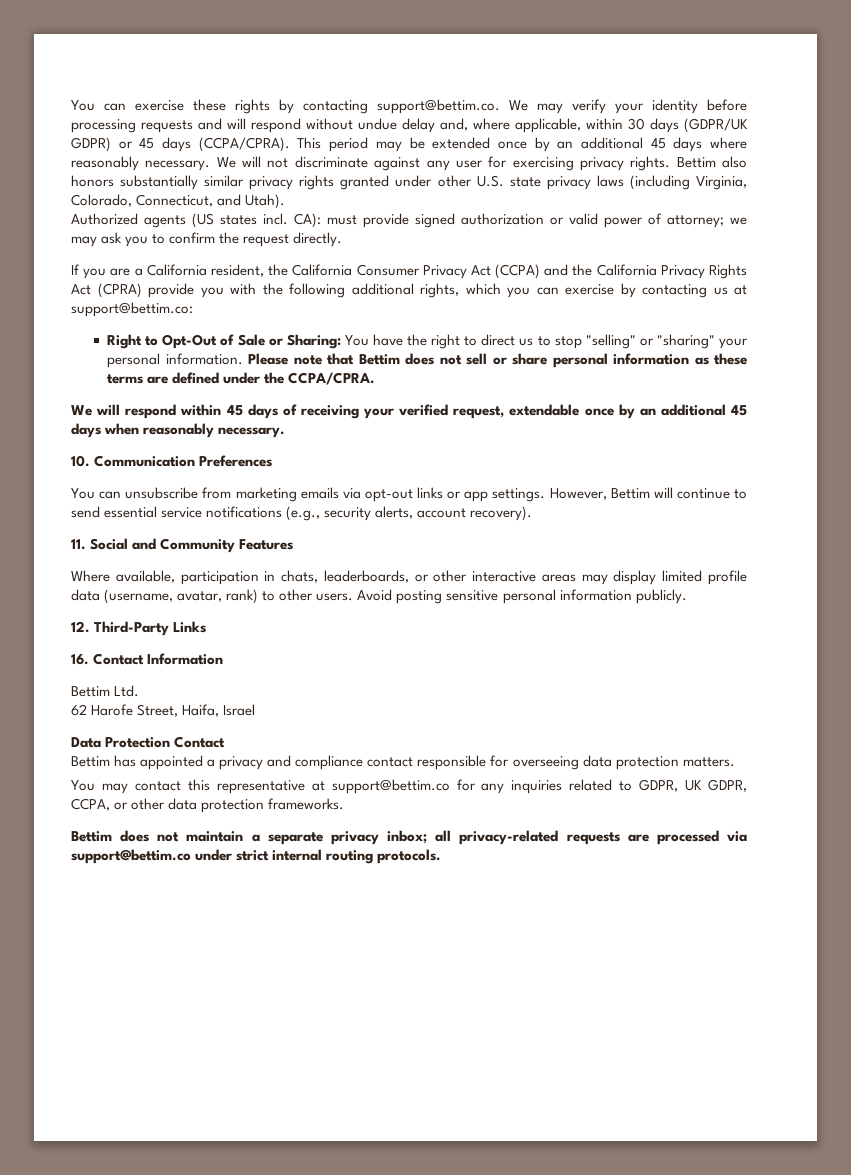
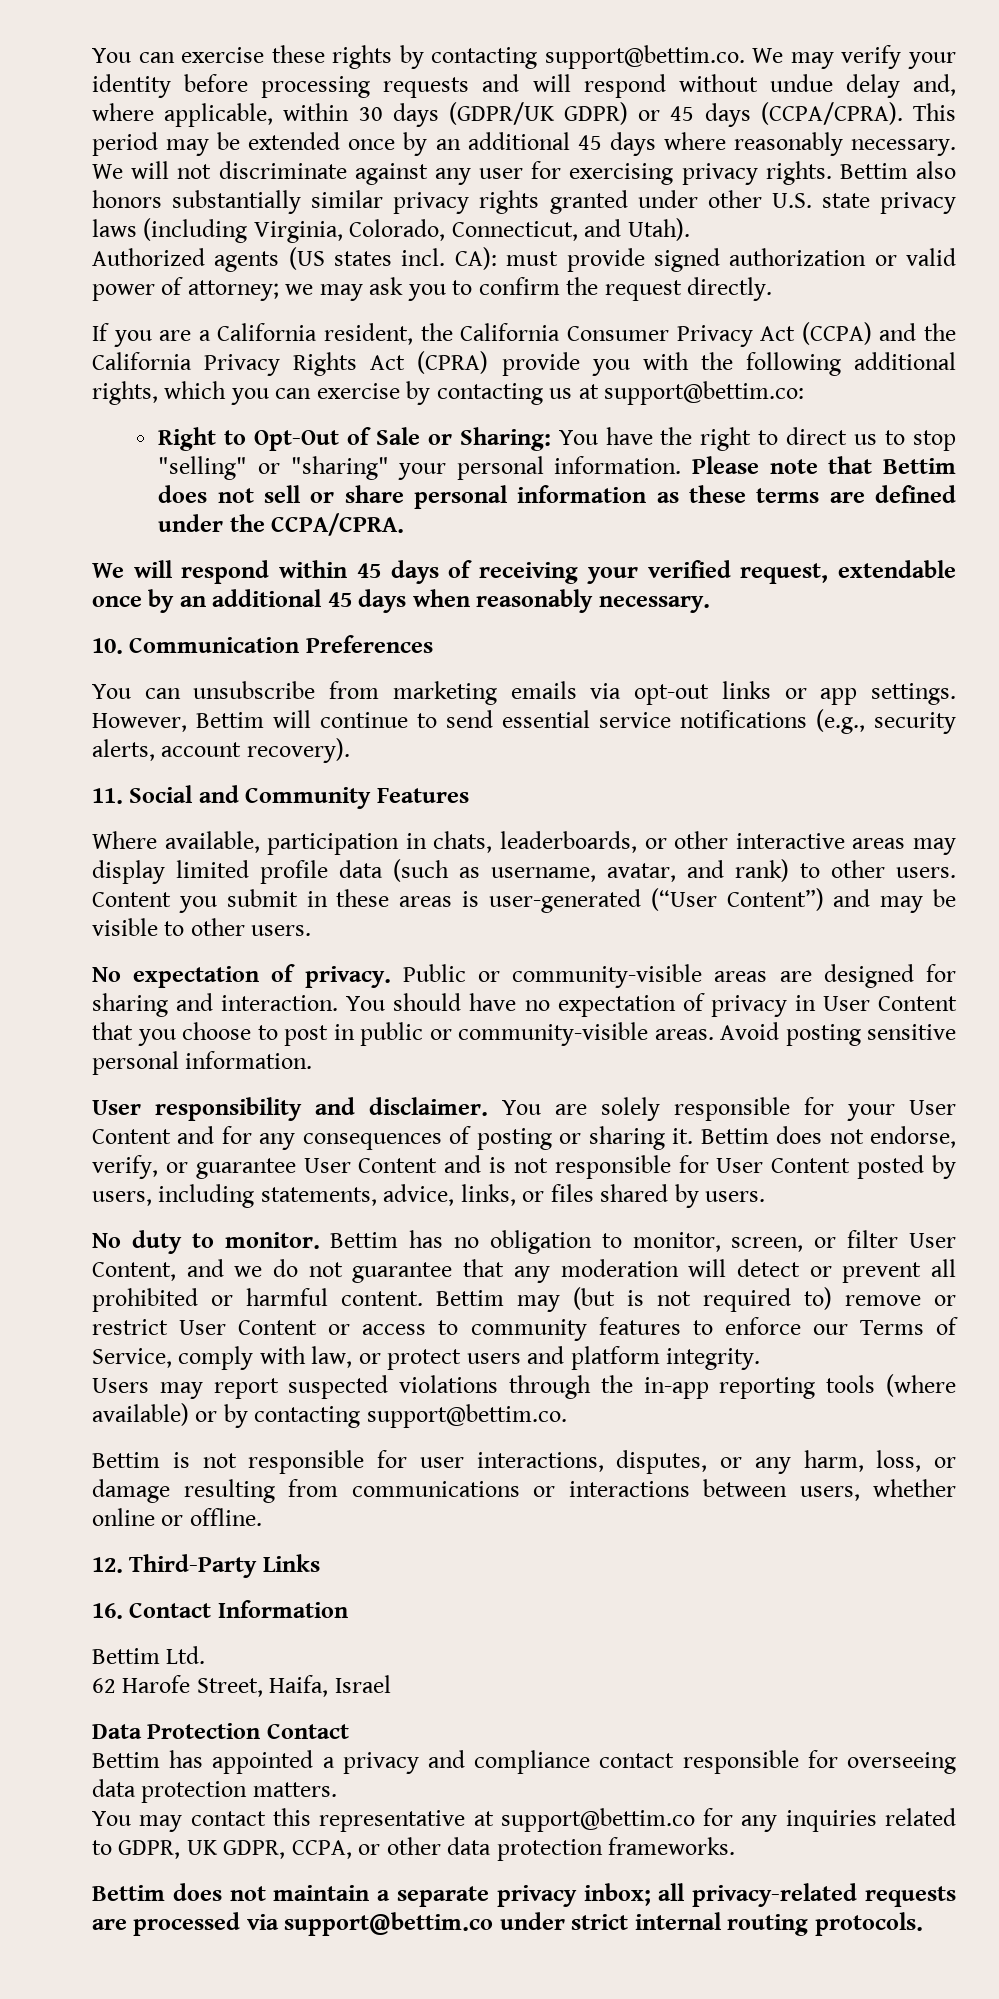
[104,589,687,604] (username, avatar, rank) to other users. Avoid posting sensitive personal information publicly. -> [393,859,956,882] [92,888,957,913] [92,918,312,936] [92,964,957,988] [92,993,958,1017] [92,1022,956,1046] [92,1051,313,1075] [92,1097,956,1121] [92,1126,956,1150] [92,1155,956,1179] [92,1184,766,1208] [92,1230,956,1254] [92,1259,957,1283] [92,1287,956,1312] [92,1317,959,1341] [92,1346,761,1370] [92,1374,956,1399] [92,1403,567,1428] [92,1450,956,1474] [92,1479,956,1503] [92,1508,262,1526] (such as username, avatar, and rank) to other users. Content you submit in these areas is user-generated (“User Content”) and may be visible to other users. // No expectation of privacy. Public or community-visible areas are designed for sharing and interaction. You should have no expectation of privacy in User Content that you choose to post in public or community-visible areas. Avoid posting sensitive personal information. // User responsibility and disclaimer. You are solely responsible for your User Content and for any consequences of posting or sharing it. Bettim does not endorse, verify, or guarantee User Content and is not responsible for User Content posted by users, including statements, advice, links, or files shared by users. // No duty to monitor. Bettim has no obligation to monitor, screen, or filter User Content, and we do not guarantee that any moderation will detect or prevent all prohibited or harmful content. Bettim may (but is not required to) remove or restrict User Content or access to community features to enforce our Terms of Service, comply with law, or protect users and platform integrity. // Users may report suspected violations through the in-app reporting tools (where available) or by contacting support@bettim.co. // Bettim is not responsible for user interactions, disputes, or any harm, loss, or damage resulting from communications or interactions between users, whether online or offline.

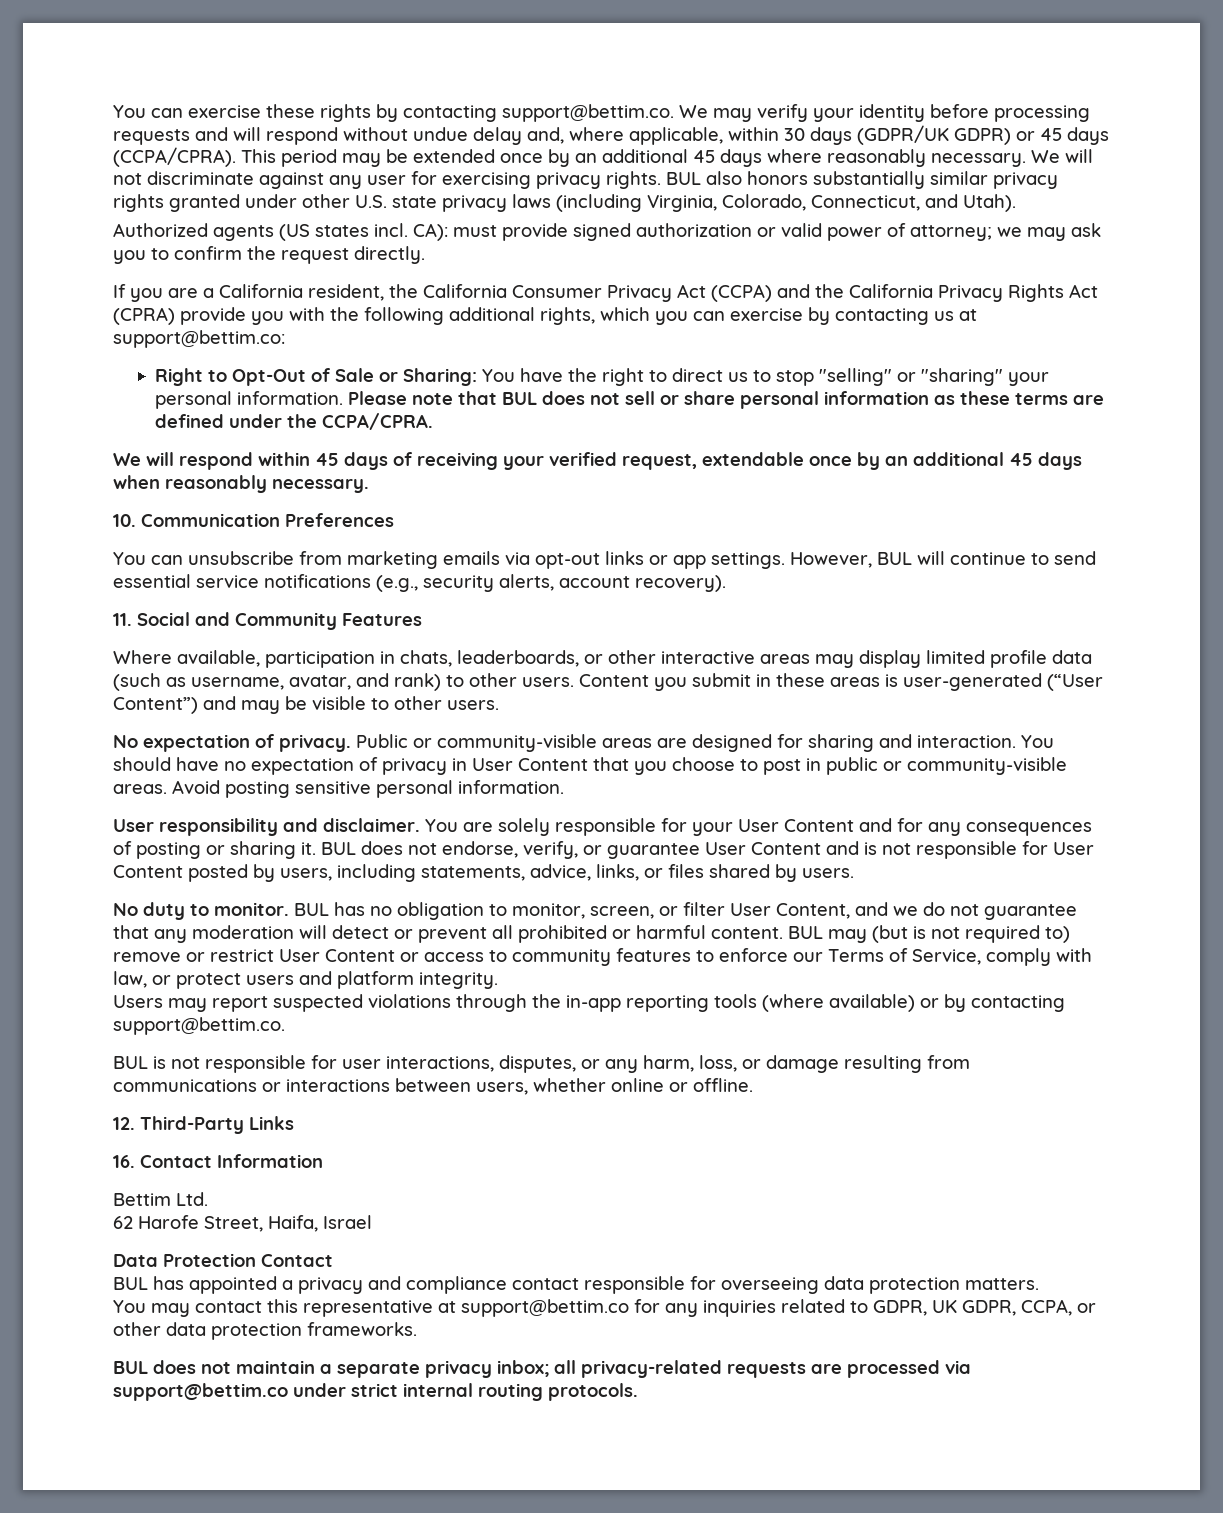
[839,163,908,179] Bettim -> [666,172,701,185] BUL
[883,458,956,474] Bettim -> [501,392,537,405] BUL
[196,712,264,728] Bettim -> [877,552,912,565] BUL
[700,1128,769,1144] Bettim -> [321,842,356,855] BUL
[330,1232,399,1248] Bettim -> [294,903,329,916] BUL
[436,1290,504,1306] Bettim -> [788,926,823,939] BUL
[92,1452,160,1468] Bettim -> [113,1056,148,1069] BUL
[92,1752,160,1768] Bettim -> [113,1277,148,1290] BUL
[92,1885,165,1901] Bettim -> [113,1361,148,1374] BUL

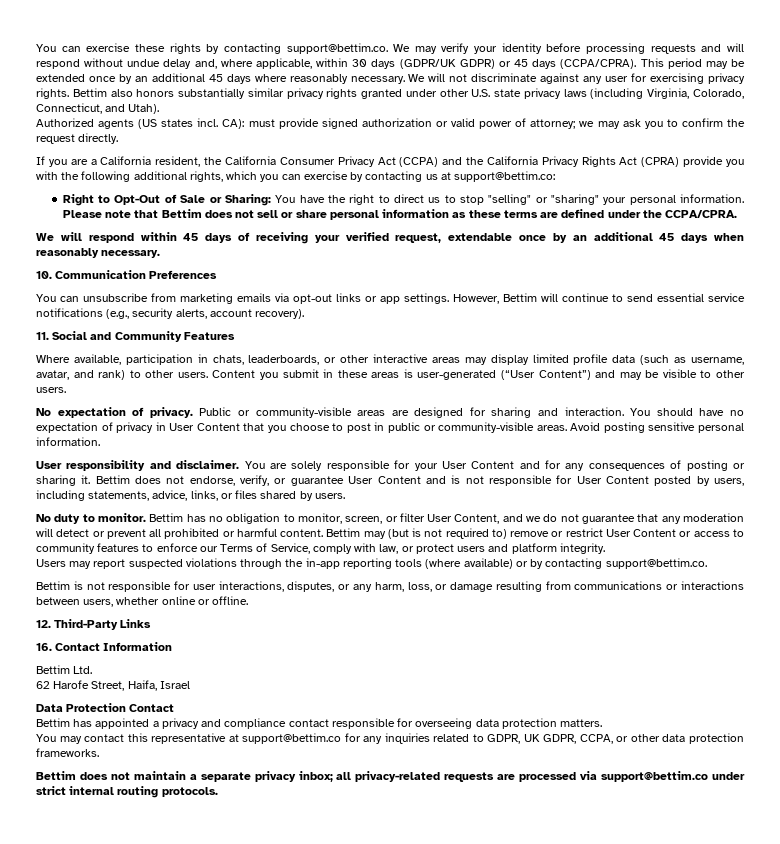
[666,172,701,185] BUL -> [72,88,107,97] Bettim
[501,392,537,405] BUL -> [161,209,202,218] Bettim
[877,552,912,565] BUL -> [503,293,537,302] Bettim
[321,842,356,855] BUL -> [95,475,130,484] Bettim
[294,903,329,916] BUL -> [149,513,184,522] Bettim
[788,926,823,939] BUL -> [326,528,361,537] Bettim
[113,1056,148,1069] BUL -> [36,581,70,590] Bettim
[113,1277,148,1290] BUL -> [36,718,70,727] Bettim
[113,1361,148,1374] BUL -> [36,771,76,780] Bettim

